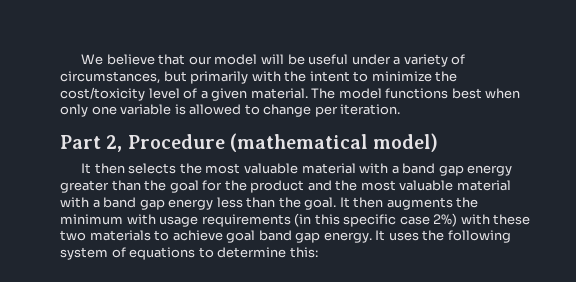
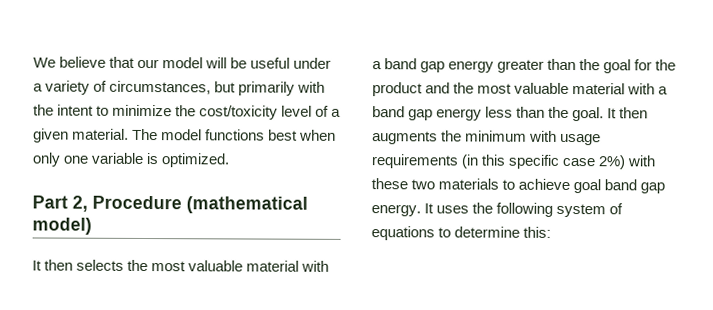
[189,104,401,117] allowed to change per iteration. -> [161,153,231,168] optimized.

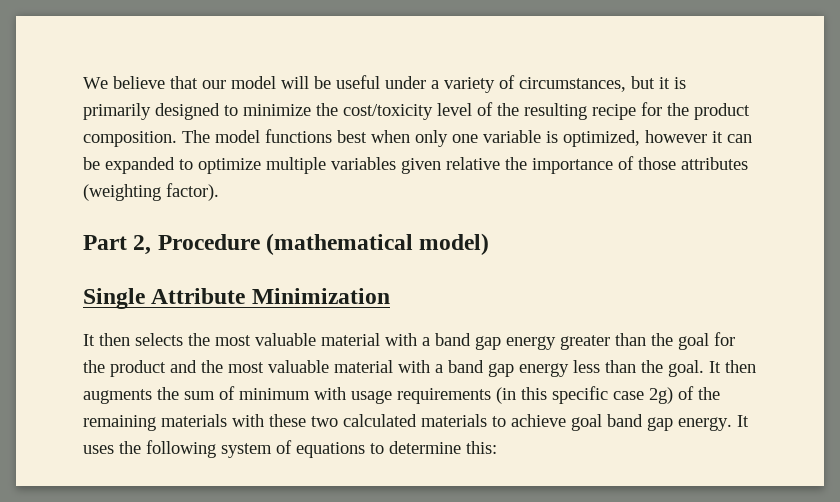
[238,81,326,96] [33,104,95,116] primarily with the intent -> [659,77,686,89] [83,103,220,120] it is primarily designed
[331,108,342,117] [33,128,130,143] a given material. -> [497,102,750,120] [83,131,177,147] the resulting recipe for the product composition.
[161,153,231,168] optimized. -> [563,130,752,147] [83,156,748,174] [83,183,219,201] optimized, however it can be expanded to optimize multiple variables given relative the importance of those attributes (weighting factor).
(92, 226) none -> [83,288,390,309] // Single Attribute Minimization
(463, 136) none -> [184,386,235,400] sum of
[598,155,627,170] 2%) -> [649,386,720,404] [83,414,227,431] 2g) of the remaining materials
(436, 184) none -> [343,414,417,427] calculated

